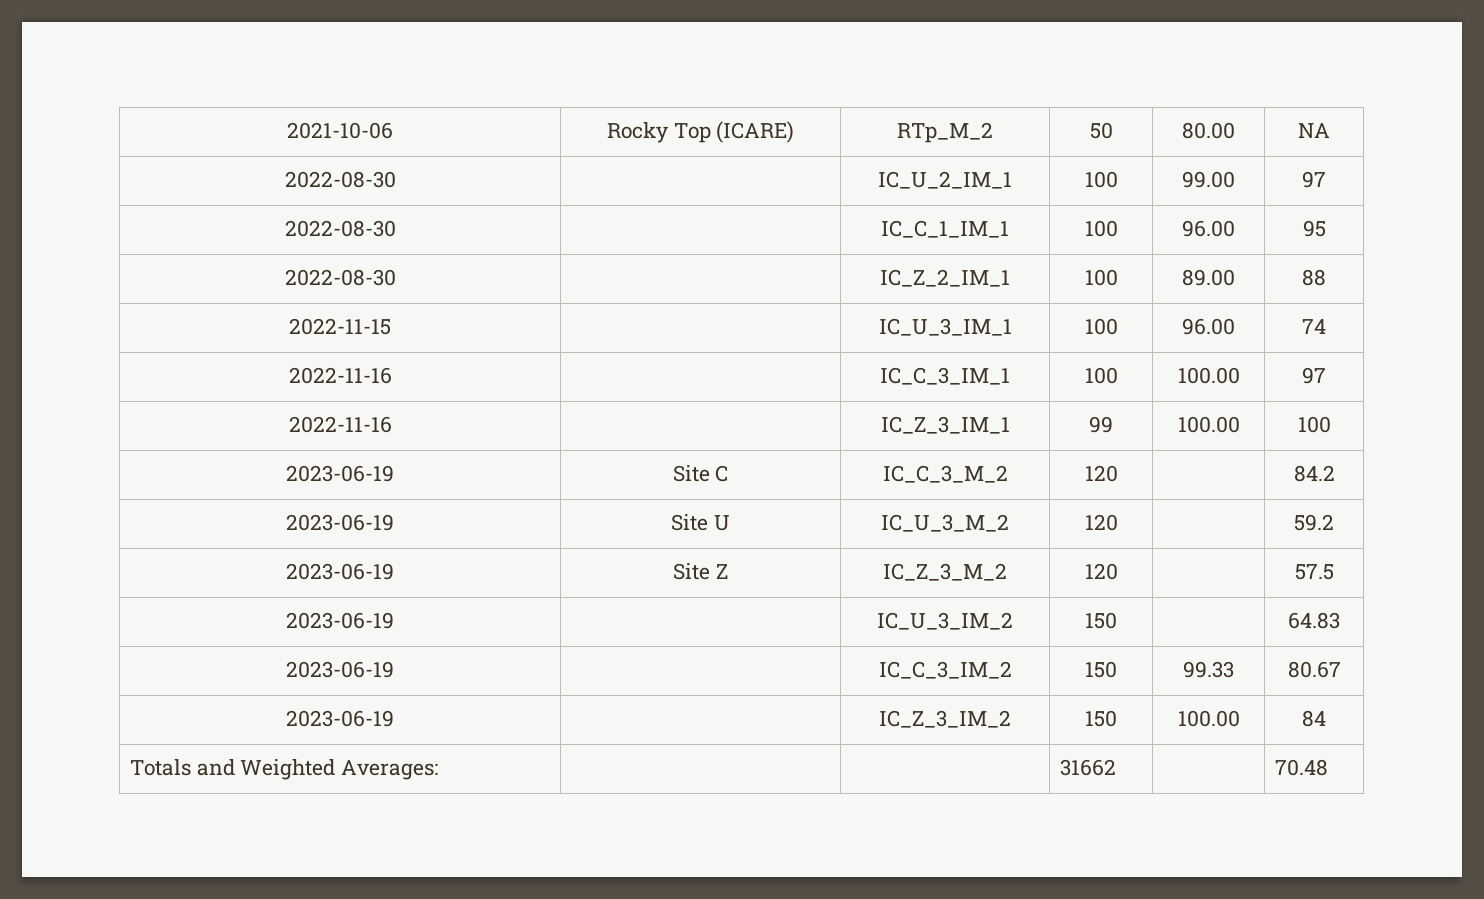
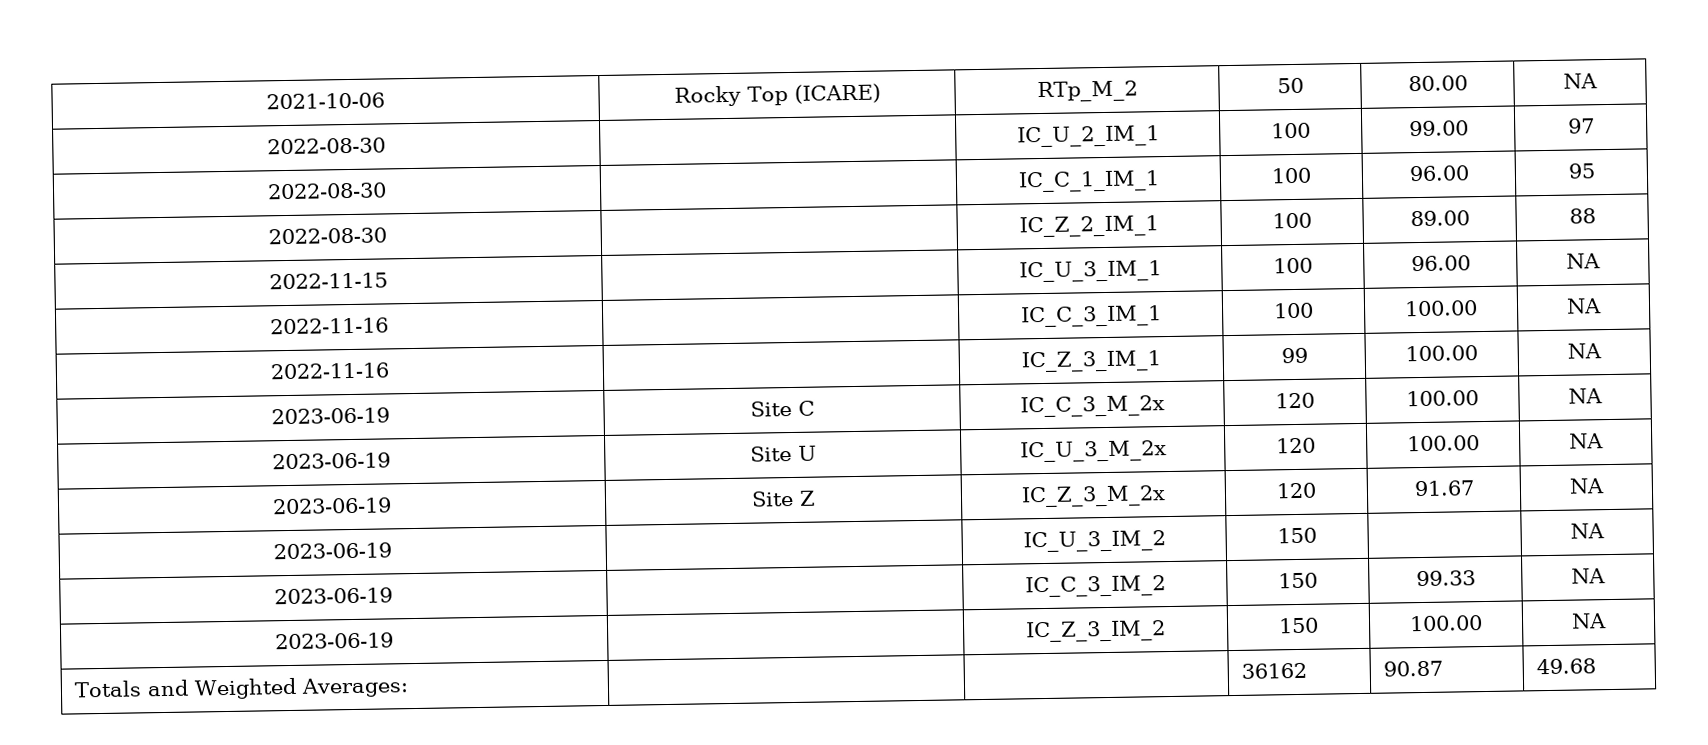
[1302,319,1326,334] 74 -> [1566,253,1601,269] NA
[1302,367,1326,384] 97 -> [1566,298,1602,314] NA
[1297,416,1331,433] 100 -> [1567,343,1602,359] NA
[882,465,1008,483] [1084,465,1118,482] [1293,465,1335,482] IC_C_3_M_2 | 120 | | 84.2 -> [1019,395,1165,418] [1275,392,1315,409] [1406,390,1479,407] [1568,388,1603,404] IC_C_3_M_2x | 120 | 100.00 | NA
[881,514,1009,532] [1084,514,1118,531] [1294,514,1334,531] IC_U_3_M_2 | 120 | | 59.2 -> [1019,440,1167,463] [1276,437,1316,454] [1407,435,1480,452] [1569,433,1604,449] IC_U_3_M_2x | 120 | 100.00 | NA
[883,563,1007,581] [1084,563,1118,580] [1294,564,1334,580] IC_Z_3_M_2 | 120 | | 57.5 -> [1021,485,1166,508] [1276,482,1317,499] [1413,480,1475,497] [1569,478,1605,494] IC_Z_3_M_2x | 120 | 91.67 | NA
[1288,612,1340,629] 64.83 -> [1570,523,1605,539] NA
[1287,661,1341,678] 80.67 -> [1571,568,1606,584] NA
[1302,710,1326,727] 84 -> [1571,613,1607,629] NA
[1059,759,1116,776] [1274,759,1328,776] 31662 | | 70.48 -> [1240,662,1307,679] [1382,660,1443,677] [1535,658,1596,675] 36162 | 90.87 | 49.68

